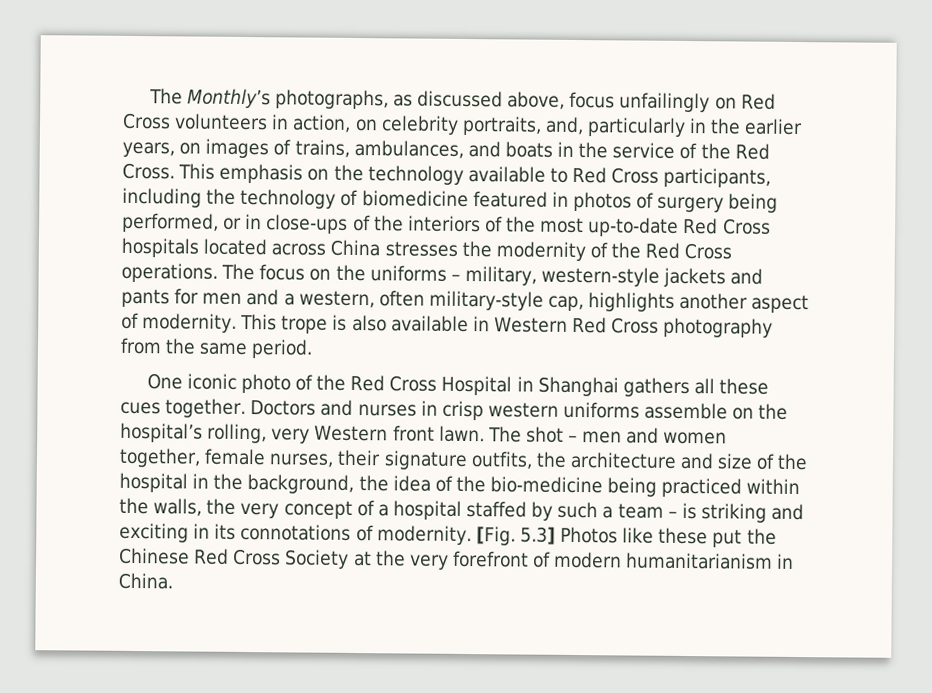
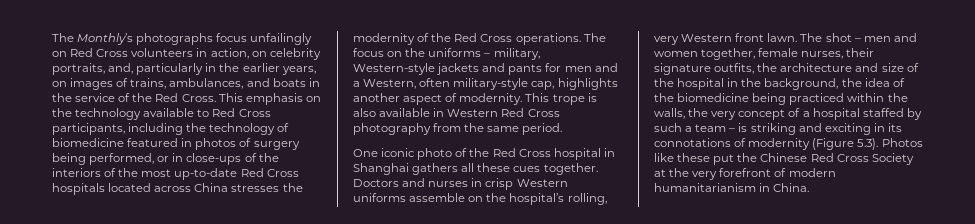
[274,89,566,110] photographs, as discussed above, -> [136,33,214,45] photographs
[541,266,661,287] western-style -> [353,63,435,75] Western-style
[298,290,375,309] western, -> [363,79,417,89] Western,
[441,375,513,396] Hospital -> [553,148,601,160] hospital
[487,402,559,418] western -> [516,179,568,187] Western
[490,476,604,494] bio-medicine -> [677,93,750,102] biomedicine
[376,525,556,546] modernity. [Fig. 5.3] -> [748,138,879,150] modernity (Figure 5.3).

